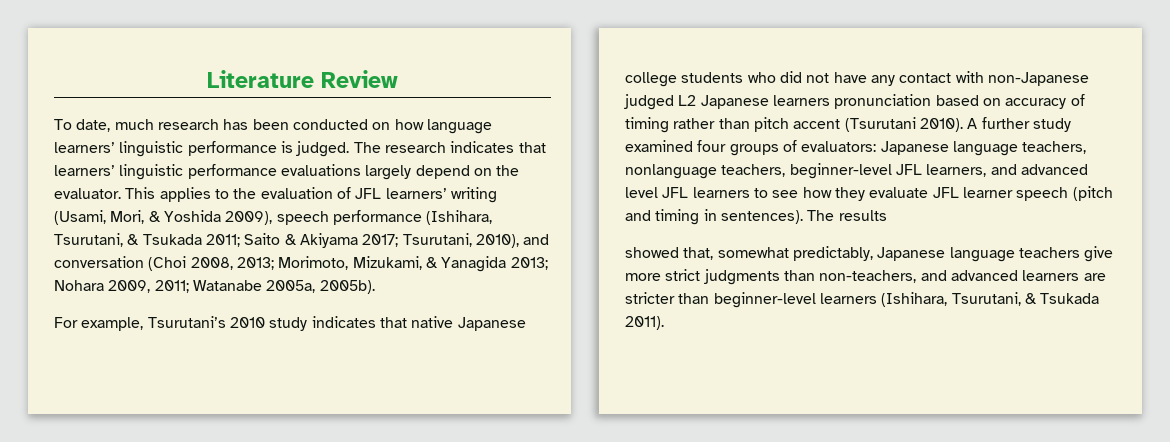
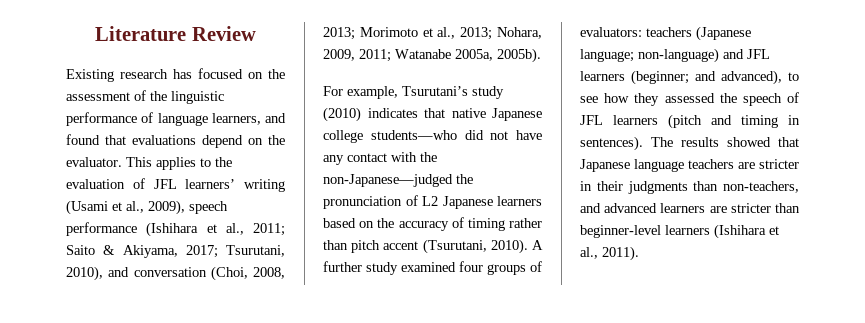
[54,119,492,134] [54,141,546,157] [54,164,412,180] To date, much research has been conducted on how language learners’ linguistic performance is judged. The research indicates that learners’ linguistic performance evaluations largely -> [66,68,285,82] [66,90,224,104] [66,112,286,126] [66,134,196,145] Existing research has focused on the assessment of the linguistic performance of language learners, and found that evaluations
[54,210,493,225] [54,233,202,247] (Usami, Mori, & Yoshida 2009), speech performance (Ishihara, Tsurutani, & Tsukada -> [66,200,228,215] [66,222,244,237] (Usami et al., 2009), speech performance (Ishihara et al.,
[299,233,358,248] Akiyama -> [122,245,178,258] Akiyama,
[148,256,187,271] (Choi -> [210,266,248,281] (Choi,
[278,256,548,272] [54,280,104,291] Morimoto, Mizukami, & Yanagida 2013; Nohara -> [359,27,542,40] Morimoto et al., 2013; Nohara,
[229,317,308,331] 2010 study -> [472,86,504,99] [323,107,361,122] study (2010)
[681,72,776,83] students who -> [370,130,457,140] students—who
[987,72,1089,86] [624,94,674,110] non-Japanese judged -> [420,152,437,162] [323,174,473,187] [323,195,418,209] the non-Japanese—judged the pronunciation of
[834,94,932,109] pronunciation -> (542, 201) none
(1001, 102) none -> [377,218,395,228] the
[844,117,916,132] (Tsurutani -> [422,239,487,254] (Tsurutani,
[880,141,1087,156] [625,163,1088,179] [625,187,1069,201] Japanese language teachers, nonlanguage teachers, beginner-level JFL learners, and advanced level JFL learners to see how they evaluate JFL learner speech -> [646,26,751,41] [580,48,770,63] [580,70,799,85] [580,92,799,106] [580,115,658,125] teachers (Japanese language; non-language) and JFL learners (beginner; and advanced), to see how they assessed the speech of JFL learners
[625,246,1114,262] [625,269,701,281] // showed that, somewhat predictably, Japanese language teachers give more strict -> [727,137,799,147] [580,159,799,172] [580,181,623,191] showed that Japanese language teachers are stricter in their
[881,292,1100,307] (Ishihara, Tsurutani, & Tsukada -> [714,224,779,239] [580,247,598,259] (Ishihara et al.,

